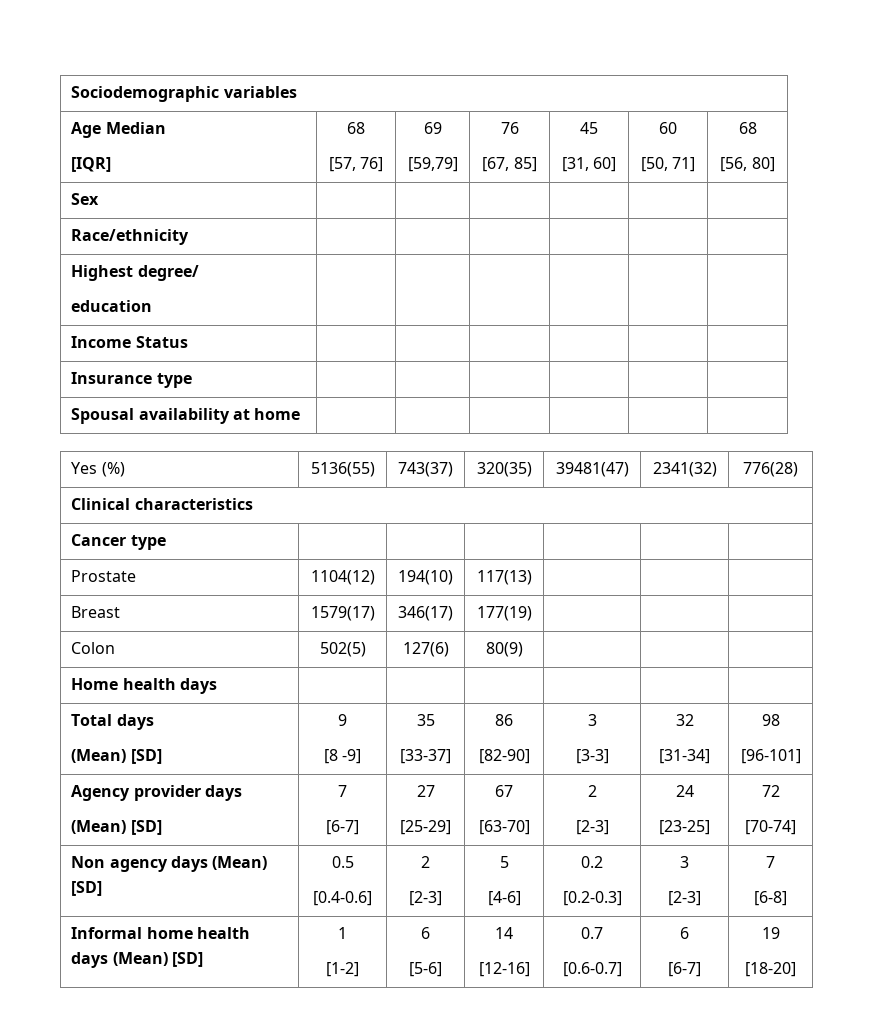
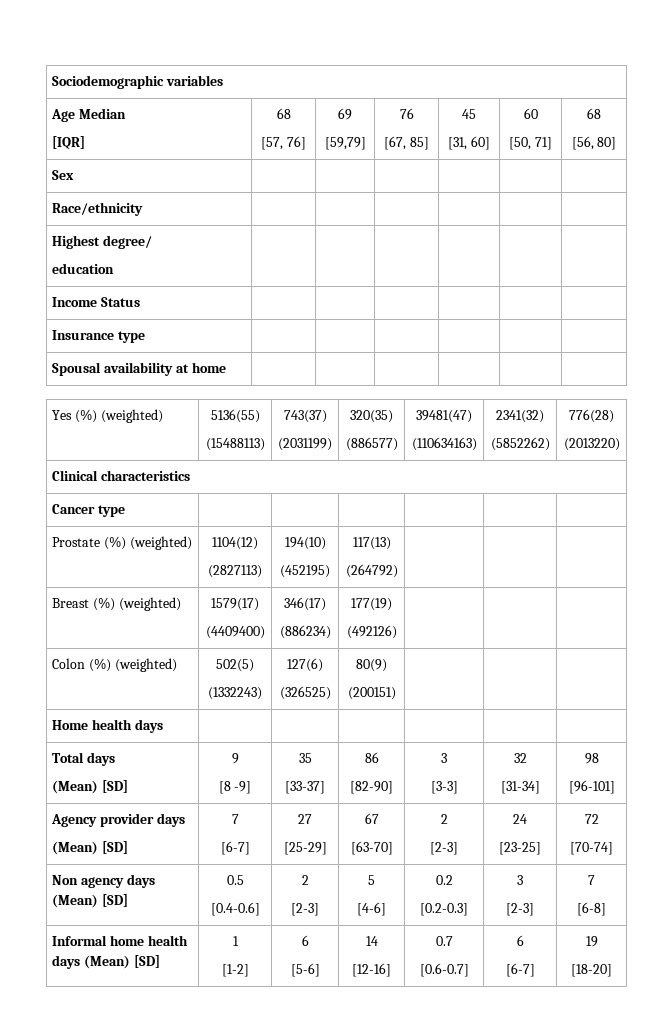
(125, 469) none -> [100,409,163,423] (weighted)
(375, 469) none -> [205,438,265,451] // (15488113)
(453, 469) none -> [278,438,332,451] // (2031199)
(532, 469) none -> [345,437,398,451] // (886577)
(629, 469) none -> [411,437,477,451] // (110634163)
(717, 469) none -> [490,437,550,451] // (5852262)
(798, 469) none -> [563,438,620,451] // (2013220)
(137, 576) none -> [104,536,192,550] (%) (weighted)
(375, 577) none -> [208,565,262,578] // (2827113)
(453, 577) none -> [280,565,330,578] // (452195)
(532, 577) none -> [345,564,398,578] // (264792)
(121, 612) none -> [93,597,181,611] (%) (weighted)
(375, 613) none -> [205,626,265,639] // (4409400)
(453, 613) none -> [279,625,331,639] // (886234)
(532, 613) none -> [346,625,397,639] // (492126)
(116, 648) none -> [89,658,177,672] (%) (weighted)
(366, 649) none -> [208,687,262,700] // (1332243)
(449, 649) none -> [279,686,331,700] // (326525)
(523, 649) none -> [347,687,396,700] // (200151)

